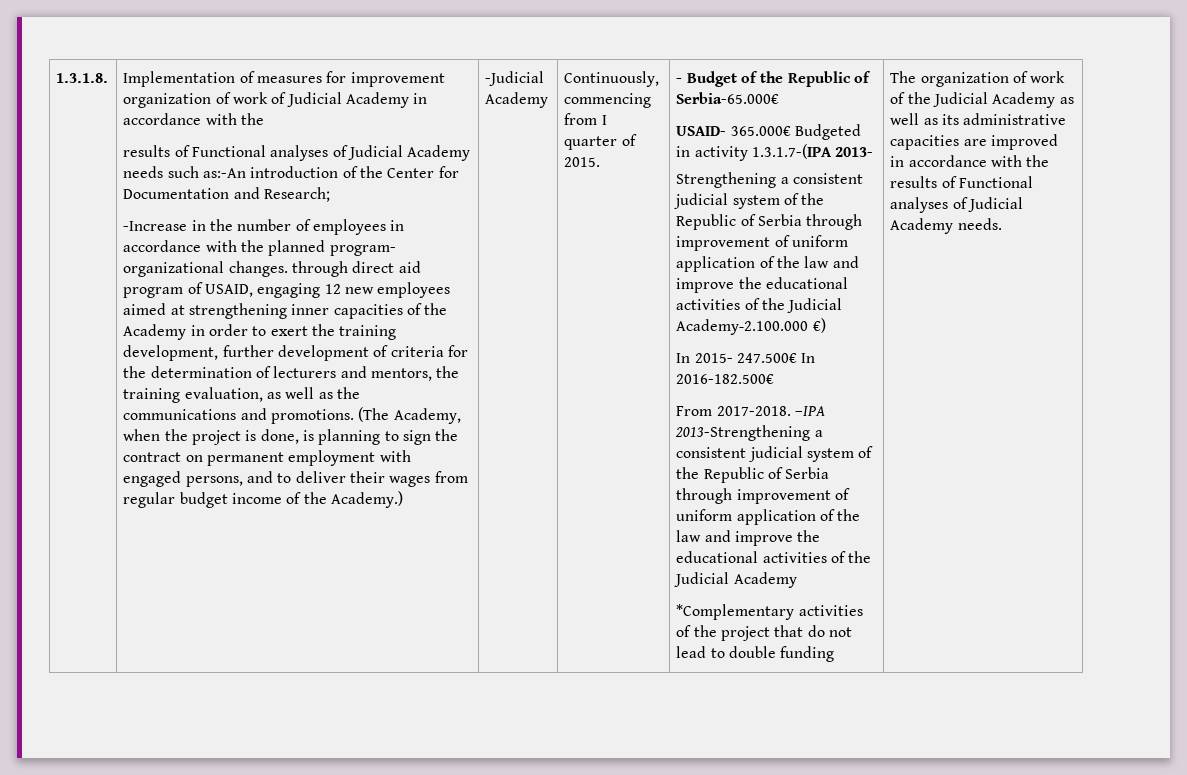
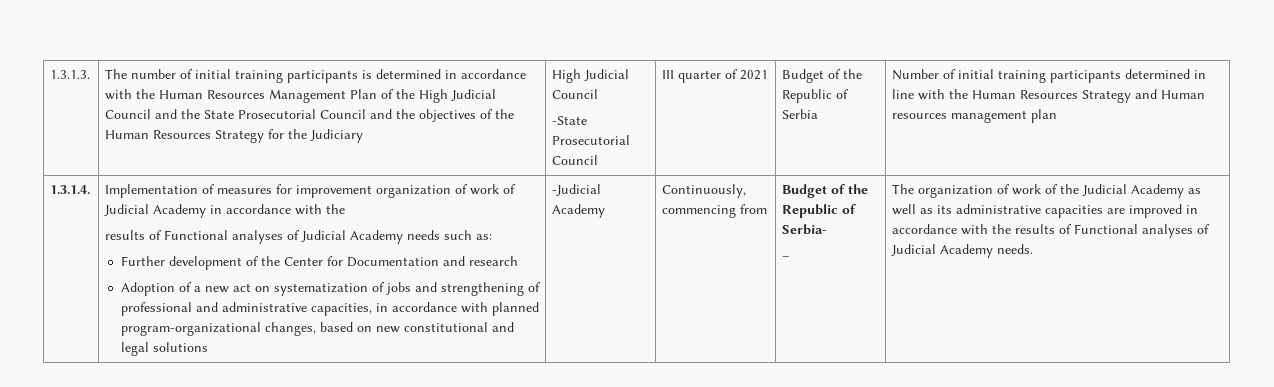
[56,73,109,83] 1.3.1.8. -> [50,70,91,79] [105,69,527,83] [105,89,497,103] [105,109,515,122] [105,129,364,143] [552,69,630,83] [552,89,599,99] [552,116,588,125] [552,135,631,145] [552,155,599,165] [662,69,769,83] [782,69,863,83] [782,89,850,103] [782,109,819,119] [892,69,1207,83] [892,89,1206,103] [892,109,1058,123] [50,185,91,194] 1.3.1.3. | The number of initial training participants is determined in accordance with the Human Resources Management Plan of the High Judicial Council and the State Prosecutorial Council and the objectives of the Human Resources Strategy for the Judiciary | High Judicial Council // -State Prosecutorial Council | III quarter of 2021 | Budget of the Republic of Serbia | Number of initial training participants determined in line with the Human Resources Strategy and Human resources management plan // 1.3.1.4.
[203,166,339,178] as:-An introduction -> [476,234,493,240] [120,256,242,270] as: // Further development
[264,187,331,202] [123,219,405,235] [123,240,396,256] [123,261,421,277] [123,282,451,298] [123,303,448,319] [123,324,397,340] [123,345,469,361] [123,366,460,381] [123,387,361,403] [123,407,461,424] [123,429,459,445] [123,450,411,466] [123,471,468,487] [123,491,404,508] Research; // -Increase in the number of employees in accordance with the planned program- organizational changes. through direct aid program of USAID, engaging 12 new employees aimed at strengthening inner capacities of the Academy in order to exert the training development, further development of criteria for the determination of lecturers and mentors, the training evaluation, as well as the communications and promotions. (The Academy, when the project is done, is planning to sign the contract on permanent employment with engaged persons, and to deliver their wages from regular budget income of the Academy.) -> [468,256,518,266] [120,282,541,296] [120,302,539,316] [120,322,514,336] [120,342,208,356] research // Adoption of a new act on systematization of jobs and strengthening of professional and administrative capacities, in accordance with planned program-organizational changes, based on new constitutional and legal solutions
[601,115,607,125] [564,134,637,150] [564,157,601,167] [676,71,872,87] [676,92,780,104] [676,124,862,140] [676,144,874,161] [676,172,864,188] [674,193,825,209] [676,214,863,230] [676,235,849,251] [676,256,859,272] [676,277,849,293] [676,298,843,313] [676,318,826,335] [676,353,816,363] [676,374,775,384] [676,406,826,416] [675,425,823,441] [676,446,874,462] [676,467,830,483] [676,488,851,504] [676,509,861,525] [676,530,821,546] [676,551,872,563] [674,572,797,588] [676,604,863,620] [676,625,853,641] [676,646,835,662] I quarter of 2015. | - Budget of the Republic of Serbia-65.000€ // USAID- 365.000€ Budgeted in activity 1.3.1.7-(IPA 2013- // Strengthening a consistent judicial system of the Republic of Serbia through improvement of uniform application of the law and improve the educational activities of the Judicial Academy-2.100.000 €) // In 2015- 247.500€ In 2016-182.500€ // From 2017-2018. –IPA 2013-Strengthening a consistent judicial system of the Republic of Serbia through improvement of uniform application of the law and improve the educational activities of the Judicial Academy // *Complementary activities of the project that do not lead to double funding -> [782,184,869,198] [782,204,857,218] [782,224,828,235] [782,256,790,260] | Budget of the Republic of Serbia- // –

